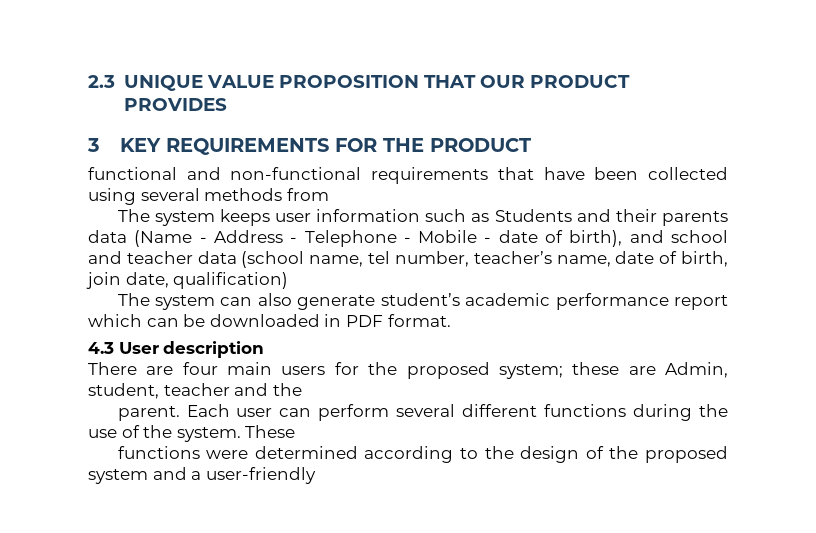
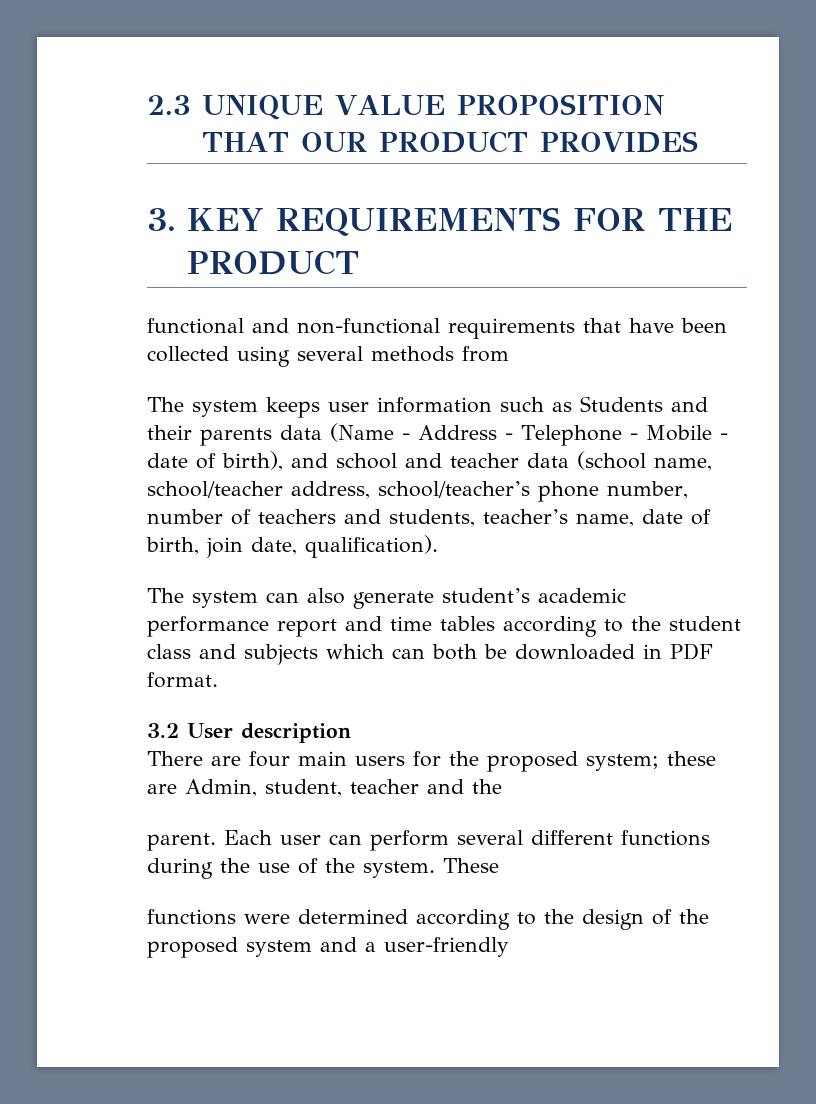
[87,138,100,152] 3 -> [147,208,176,231] 3.
[368,251,469,267] tel number, -> [147,481,688,502] [147,509,475,527] school/teacher address, school/teacher’s phone number, number of teachers and students,
[173,272,289,289] qualification) -> [305,535,438,558] qualification).
(728, 302) none -> [345,616,741,637] [147,644,318,665] and time tables according to the student class and subjects
(179, 322) none -> [432,644,477,660] both
[88,342,114,354] 4.3 -> [147,723,179,738] 3.2

